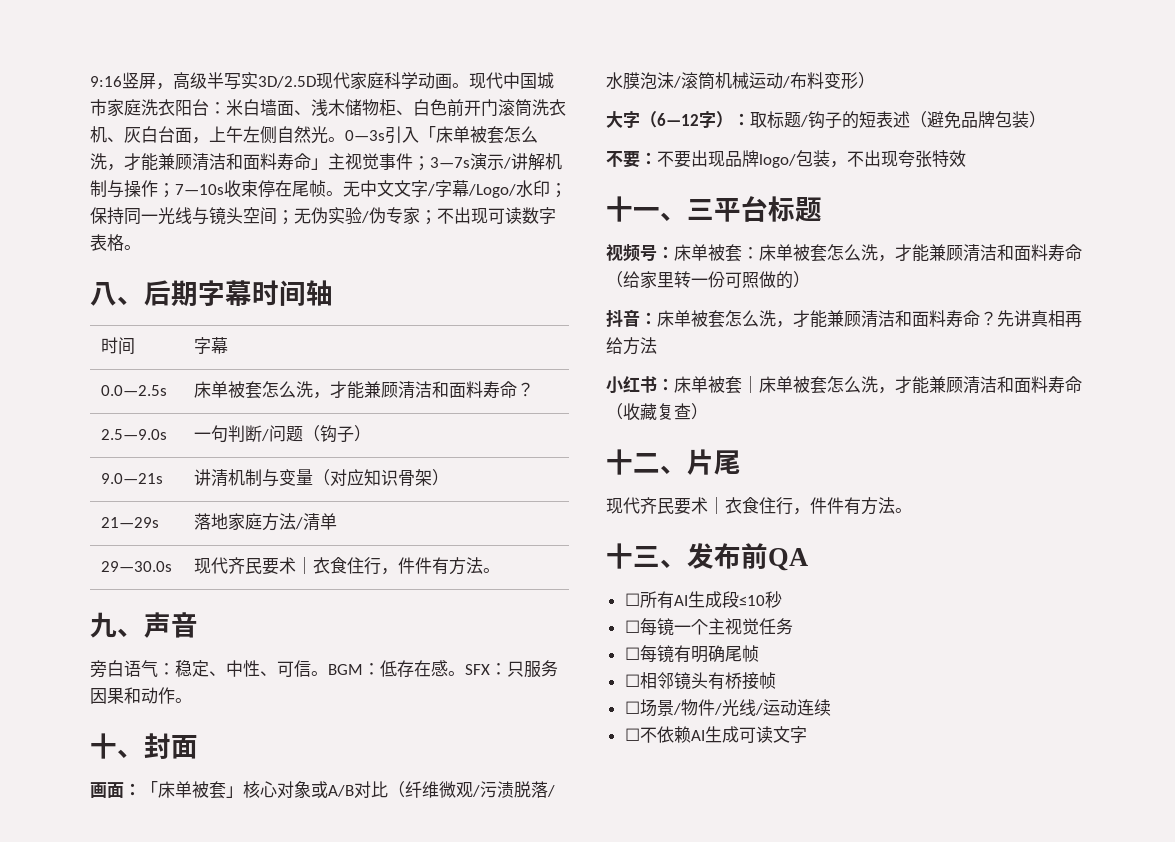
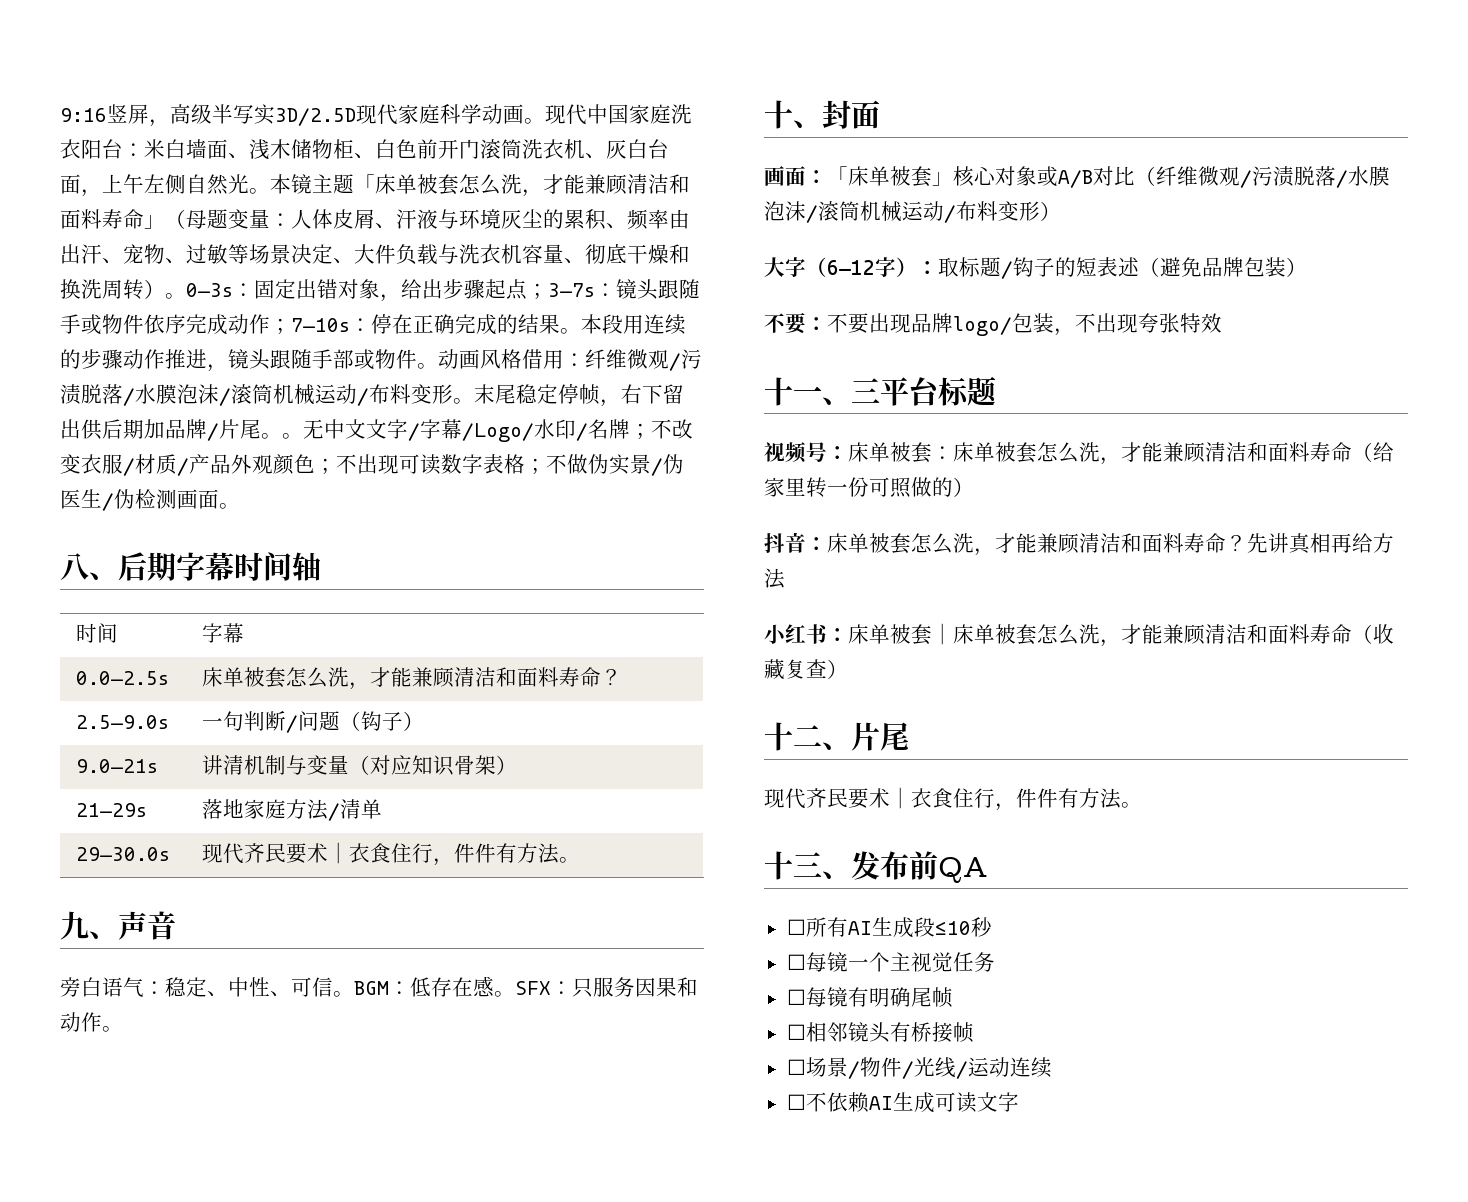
[537,72,554,89] [90,99,107,116] 城市 -> (629, 114) none
[345,126,419,144] 0—3s引入 -> [270,174,354,194] 本镜主题
[328,153,562,171] [90,180,326,198] 主视觉事件；3—7s演示/讲解机制与操作；7—10s收束停在尾帧 -> [165,209,690,230] [60,244,690,265] [60,279,700,302] [60,314,686,335] [60,349,702,372] [60,384,684,407] [60,419,282,441] （母题变量：人体皮屑、汗液与环境灰尘的累积、频率由出汗、宠物、过敏等场景决定、大件负载与洗衣机容量、彻底干燥和换洗周转）。0—3s：固定出错对象，给出步骤起点；3—7s：镜头跟随手或物件依序完成动作；7—10s：停在正确完成的结果。本段用连续的步骤动作推进，镜头跟随手部或物件。动画风格借用：纤维微观/污渍脱落/水膜泡沫/滚筒机械运动/布料变形。末尾稳定停帧，右下留出供后期加品牌/片尾。
[550,183,567,198] [90,207,420,225] ；保持同一光线与镜头空间；无伪实验/伪专家 -> [576,419,693,441] [60,454,315,476] /名牌；不改变衣服/材质/产品外观颜色
(124, 242) none -> [525,454,684,476] [60,489,219,511] ；不做伪实景/伪医生/伪检测画面

